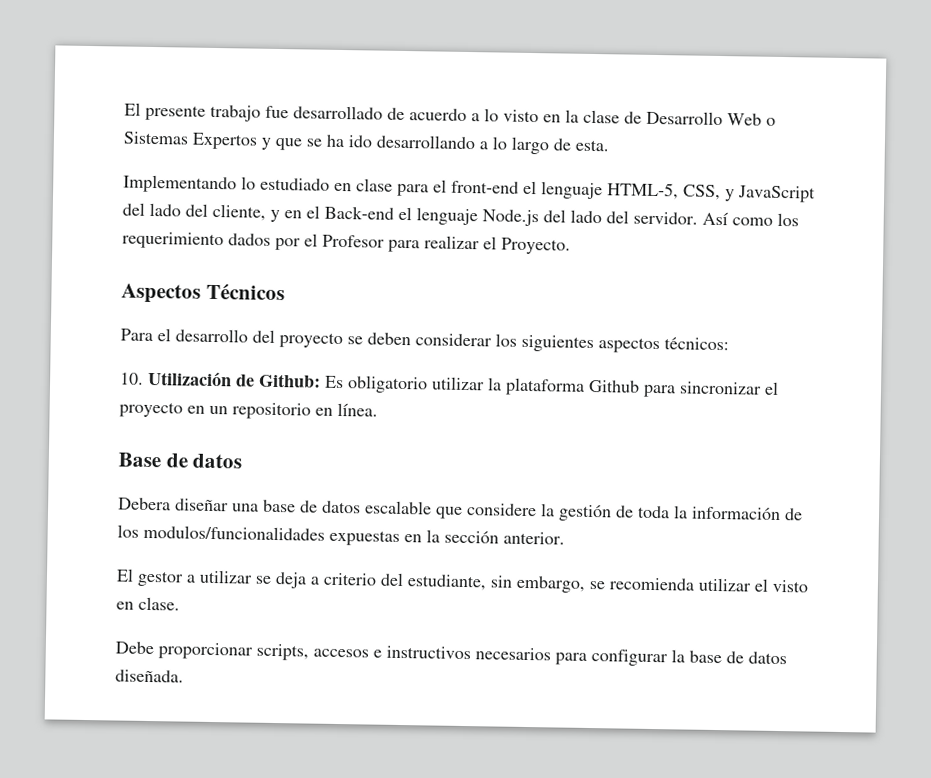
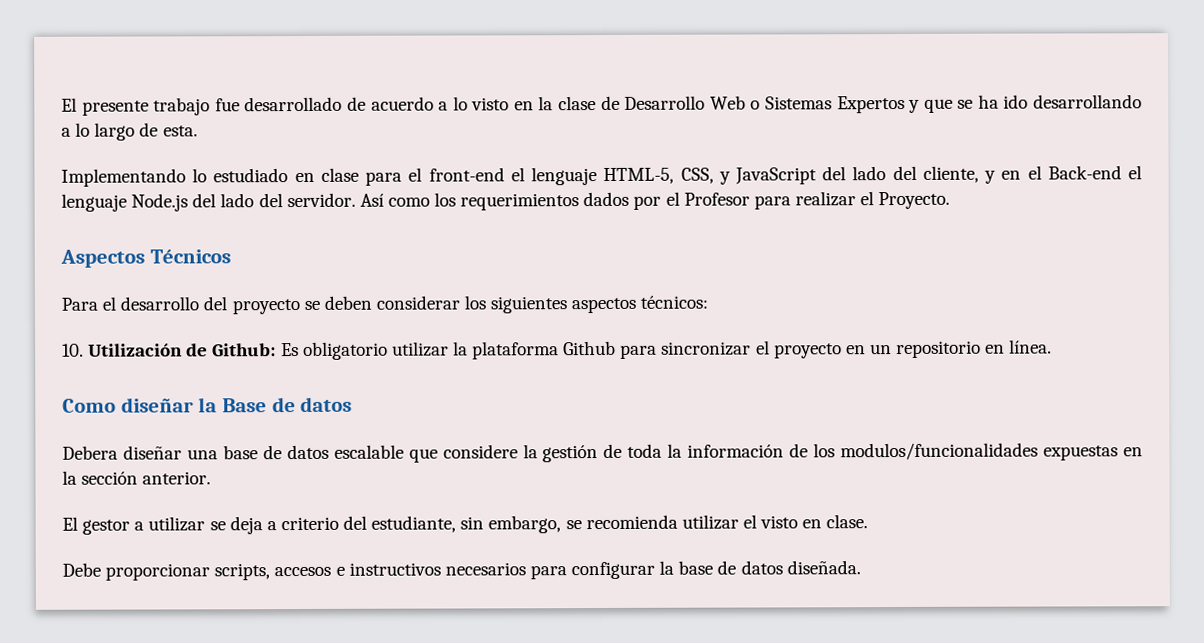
[122,231,224,250] requerimiento -> [460,193,580,211] requerimientos
(378, 409) none -> [62,397,218,413] Como diseñar la

